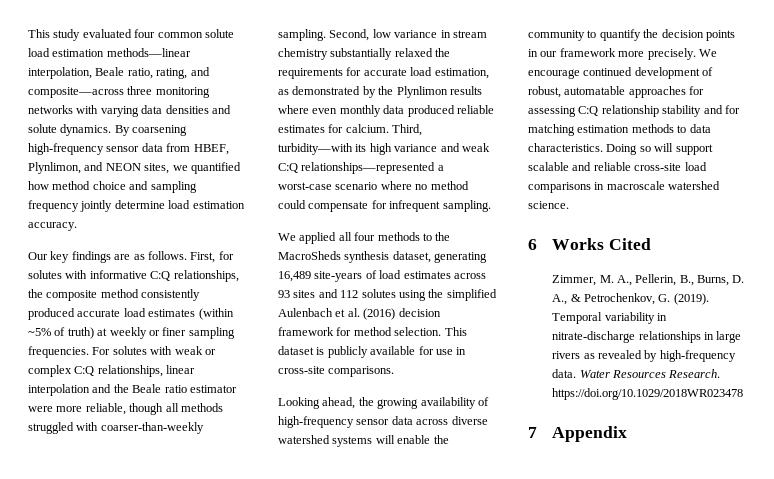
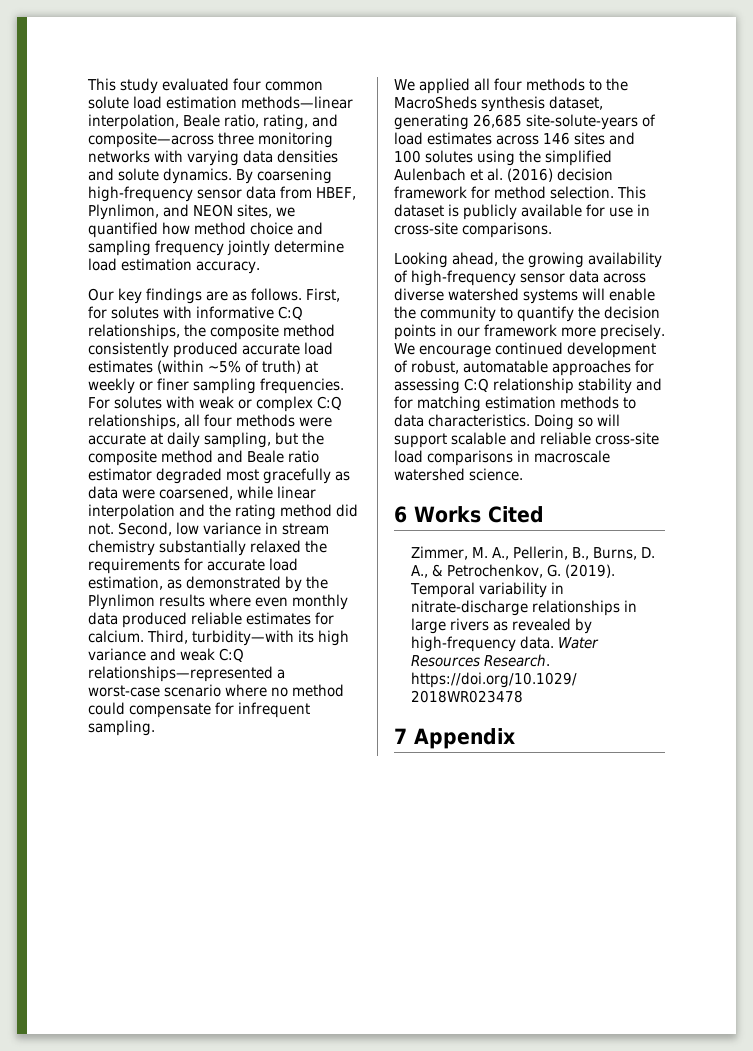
[166,365,196,374] [28,384,237,396] [28,403,223,415] [28,422,204,434] [278,29,326,41] linear interpolation and the Beale ratio estimator were more reliable, though all methods struggled with coarser-than-weekly sampling. -> [184,414,332,427] [88,432,324,448] [88,450,319,466] [88,468,350,484] [88,486,316,500] [88,504,358,520] [88,523,114,535] all four methods were accurate at daily sampling, but the composite method and Beale ratio estimator degraded most gracefully as data were coarsened, while linear interpolation and the rating method did not.
[278,271,363,282] 16,489 site-years -> [473,114,638,130] 26,685 site-solute-years
[278,290,290,298] 93 -> [543,132,570,145] 146
[340,290,359,298] 112 -> [394,150,421,163] 100

